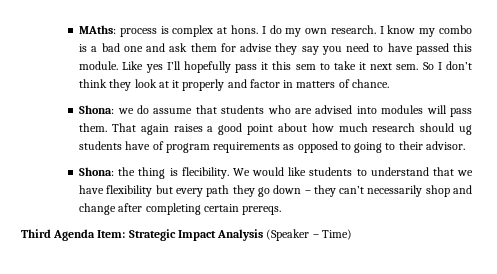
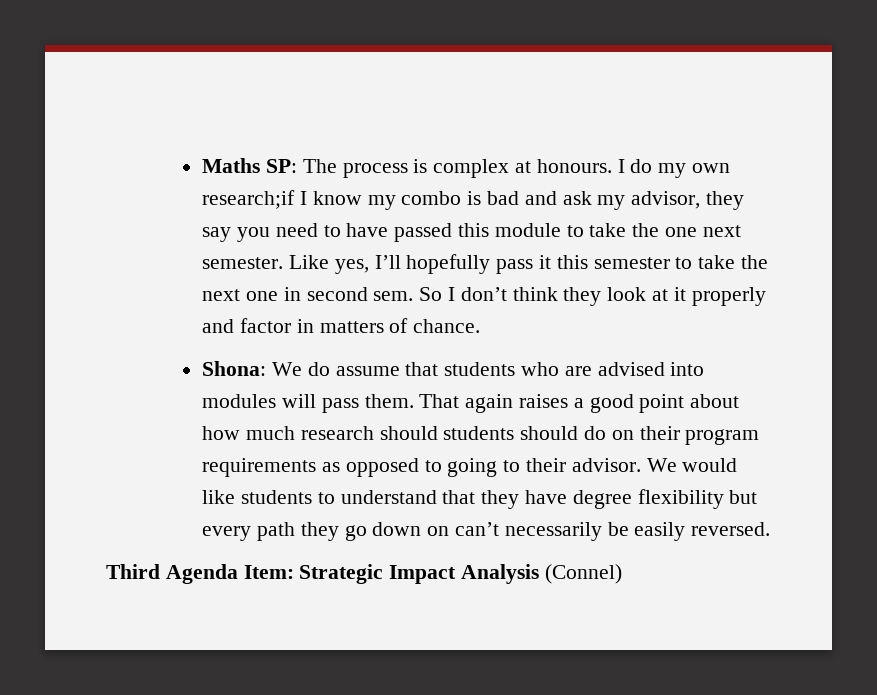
[79,25,117,34] MAths: -> [202,158,337,173] Maths SP: The
[231,25,259,34] hons. -> [536,159,612,173] honours.
[330,25,376,34] research. -> [202,190,296,209] research;if
[91,43,273,52] a bad one and ask them for advise -> [486,191,701,210] bad and ask my advisor,
[79,61,163,73] module. Like yes -> [494,223,741,237] [202,255,369,274] module to take the one next semester. Like yes,
[295,61,393,70] sem to take it next -> [593,255,768,269] [202,287,368,301] semester to take the next one in second
[117,108,134,114] we -> [271,362,302,376] We
[459,125,473,135] [79,141,164,150] ug students have of -> [443,426,680,440] students should do on their
[79,167,229,179] // Shona: the thing is flecibility. -> (641, 465) none
[457,170,474,176] [79,185,105,194] we have -> [481,490,632,509] they have degree
[304,185,472,197] [79,203,282,215] – they can’t necessarily shop and change after completing certain prereqs. -> [427,522,771,541] on can’t necessarily be easily reversed.
[266,229,352,241] (Speaker – Time) -> [544,564,622,584] (Connel)

